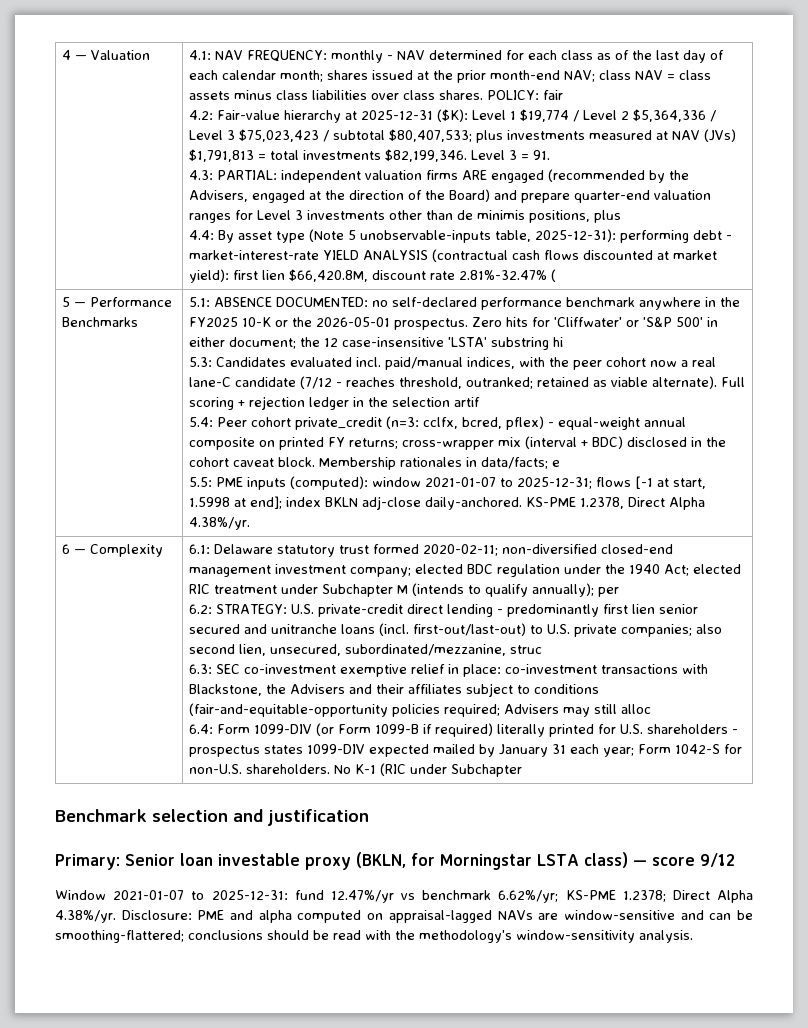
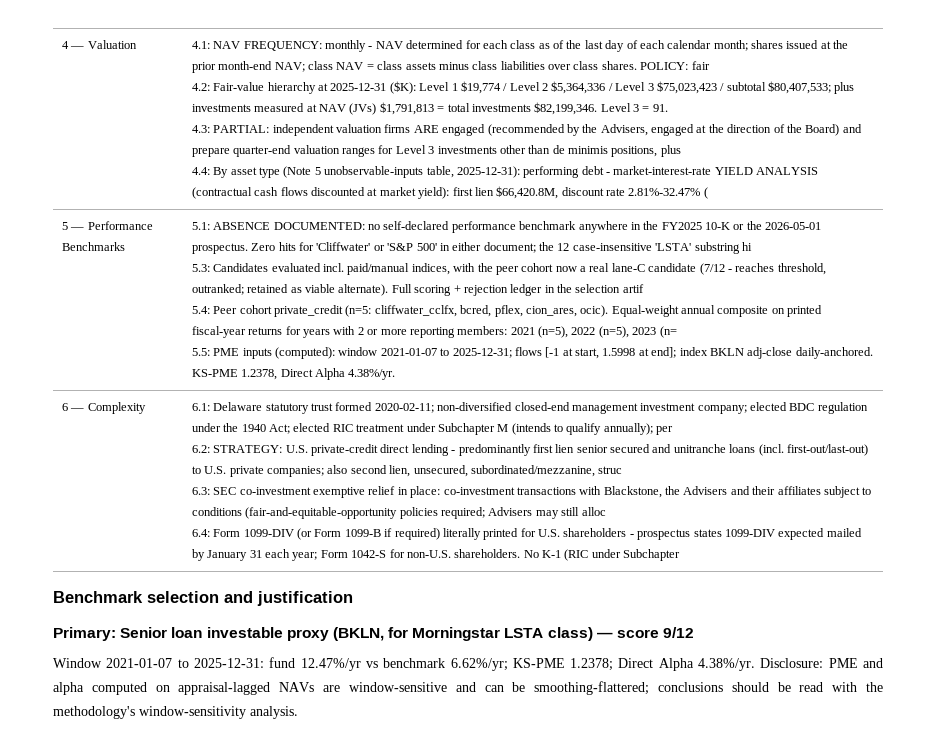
[386,416,687,430] [189,436,727,450] [189,457,561,470] (n=3: cclfx, bcred, pflex) - equal-weight annual composite on printed FY returns; cross-wrapper mix (interval + BDC) disclosed in the cohort caveat block. Membership rationales in data/facts; e -> [345,305,823,317] [191,326,677,338] (n=5: cliffwater_cclfx, bcred, pflex, cion_ares, ocic). Equal-weight annual composite on printed fiscal-year returns for years with 2 or more reporting members: 2021 (n=5), 2022 (n=5), 2023 (n=

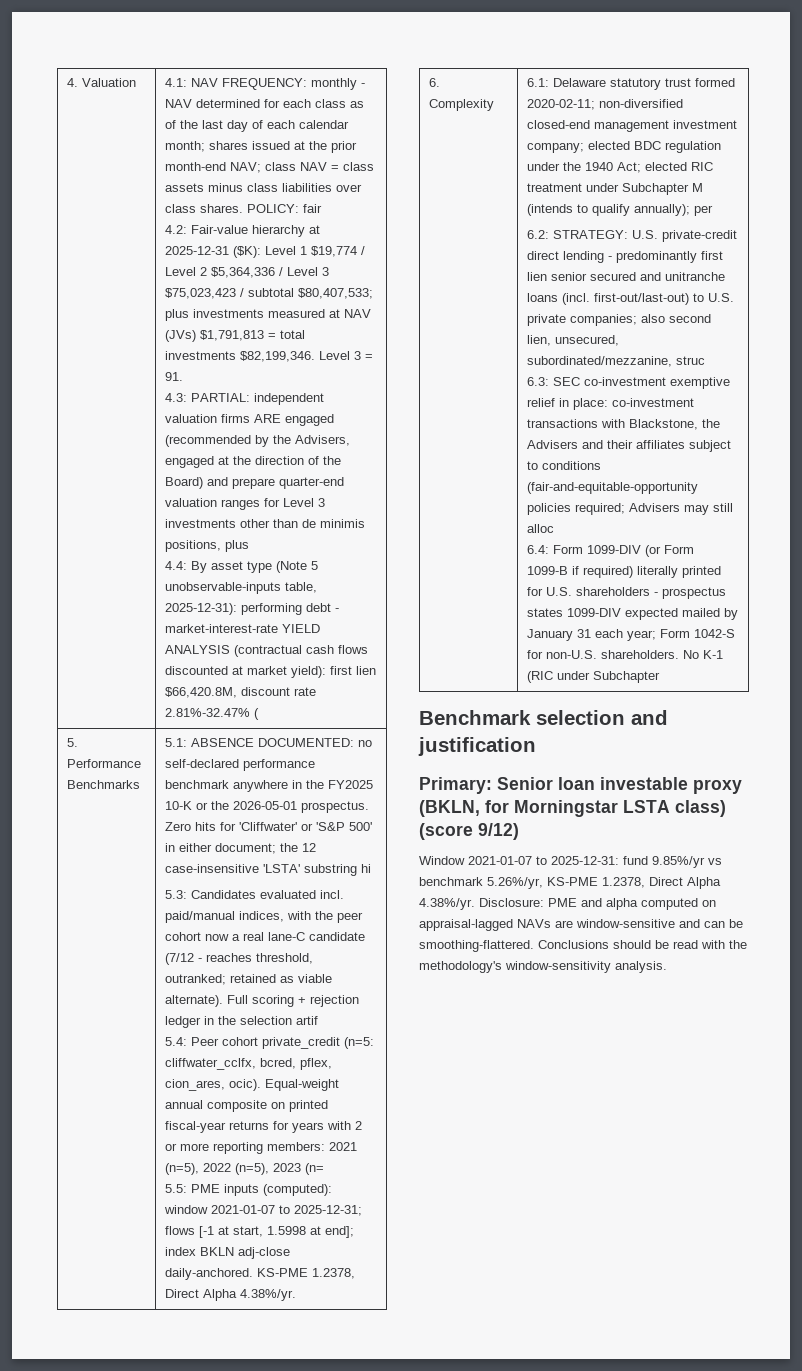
[61,41,85,49] 4 — -> [67,78,79,87] 4.
[61,222,85,230] 5 — -> [67,738,79,747] 5.
[61,403,85,411] 6 — -> [429,78,441,87] 6.
[596,627,695,638] — score 9/12 -> [419,823,519,840] (score 9/12)
[300,658,361,671] 12.47%/yr -> [652,856,705,868] 9.85%/yr
[450,658,614,671] 6.62%/yr; KS-PME 1.2378; -> [487,877,645,889] 5.26%/yr, KS-PME 1.2378,
[534,681,723,695] smoothing-flattered; conclusions -> [419,940,609,952] smoothing-flattered. Conclusions

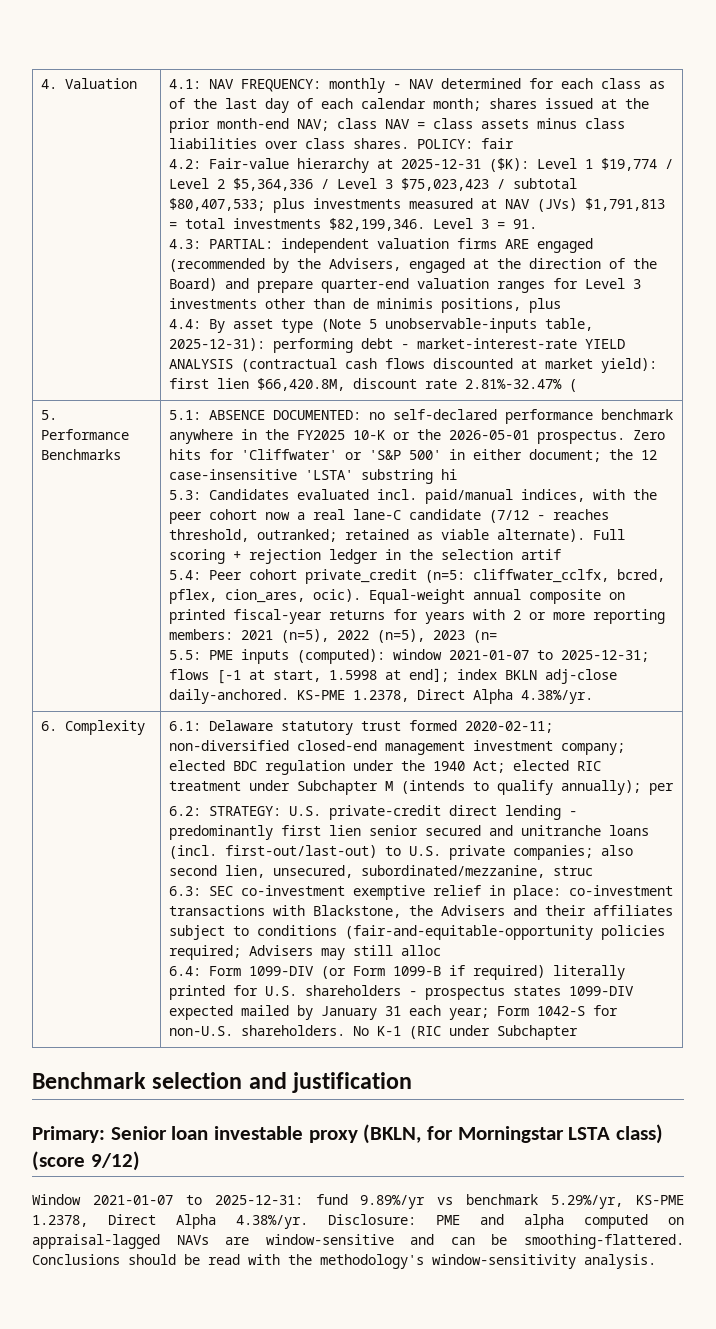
[652,856,705,868] 9.85%/yr -> [360,1195,426,1209] 9.89%/yr
[487,877,543,889] 5.26%/yr, -> [551,1195,624,1209] 5.29%/yr,

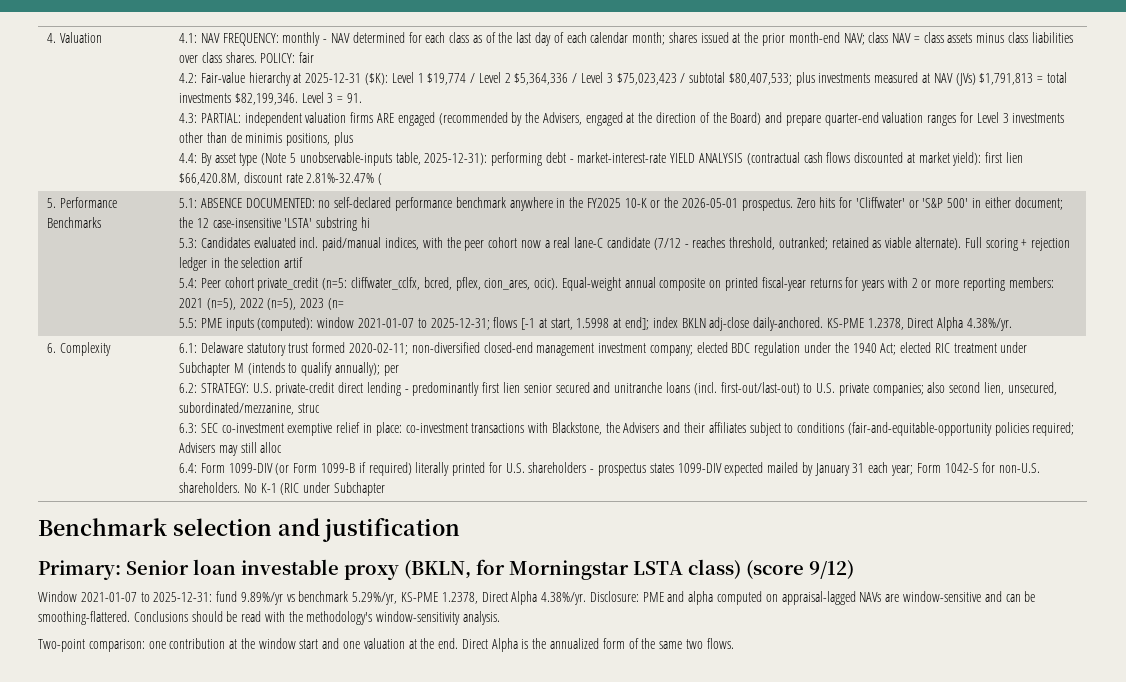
(656, 1261) none -> [38,638,734,652] // Two-point comparison: one contribution at the window start and one valuation at the end. Direct Alpha is the annualized form of the same two flows.

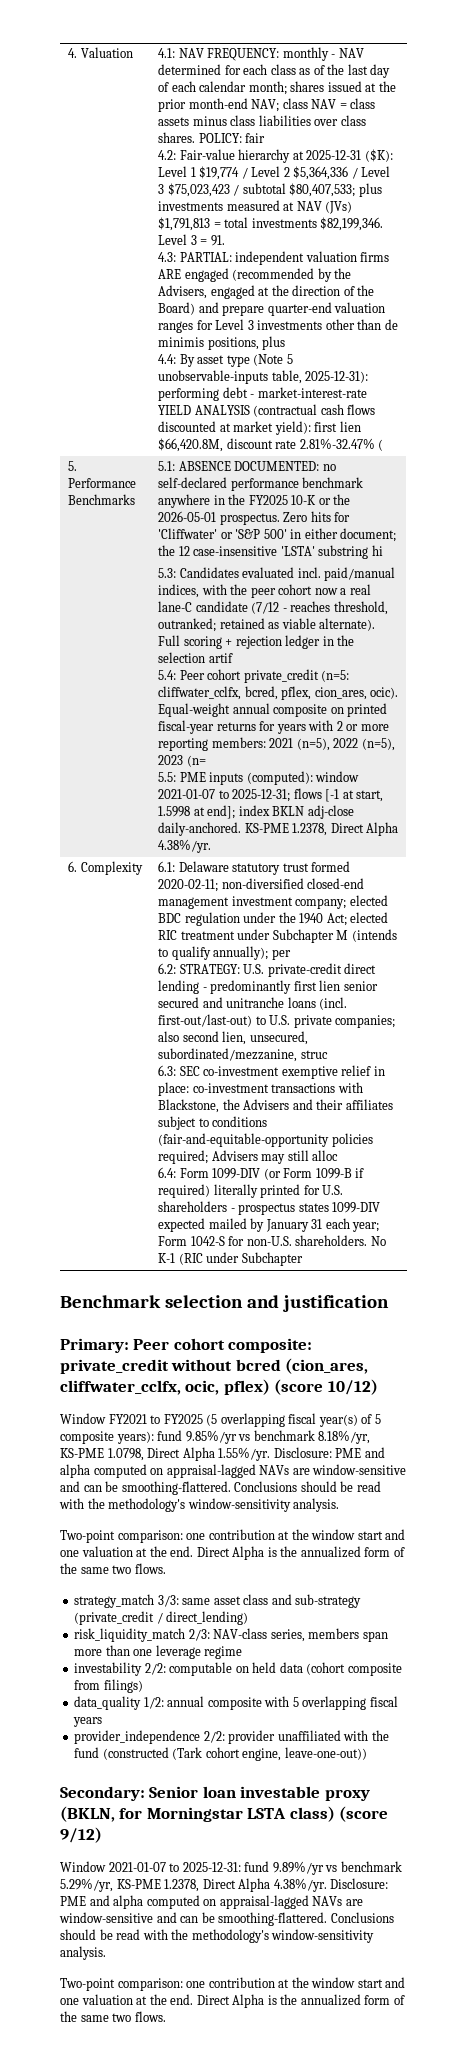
(121, 570) none -> [133,1338,313,1353] [60,1358,369,1374] [60,1379,378,1395] [60,1413,381,1427] [60,1430,371,1444] [60,1447,385,1461] [60,1464,407,1478] [60,1481,381,1495] [59,1498,340,1512] [60,1529,406,1543] [60,1546,405,1560] [60,1563,166,1574] [74,1594,362,1608] [74,1611,249,1625] [74,1628,388,1642] [74,1645,243,1659] [74,1662,402,1676] [74,1679,143,1693] [74,1696,398,1710] [73,1717,103,1727] [74,1730,389,1744] [74,1747,367,1761] [60,1786,145,1801] Peer cohort composite: private_credit without bcred (cion_ares, cliffwater_cclfx, ocic, pflex) (score 10/12) // Window FY2021 to FY2025 (5 overlapping fiscal year(s) of 5 composite years): fund 9.85%/yr vs benchmark 8.18%/yr, KS-PME 1.0798, Direct Alpha 1.55%/yr. Disclosure: PME and alpha computed on appraisal-lagged NAVs are window-sensitive and can be smoothing-flattered. Conclusions should be read with the methodology's window-sensitivity analysis. // Two-point comparison: one contribution at the window start and one valuation at the end. Direct Alpha is the annualized form of the same two flows. // strategy_match 3/3: same asset class and sub-strategy (private_credit / direct_lending) // risk_liquidity_match 2/3: NAV-class series, members span more than one leverage regime // investability 2/2: computable on held data (cohort composite from filings) // data_quality 1/2: annual composite with 5 overlapping fiscal years // provider_independence 2/2: provider unaffiliated with the fund (constructed (Tark cohort engine, leave-one-out)) // Secondary:

